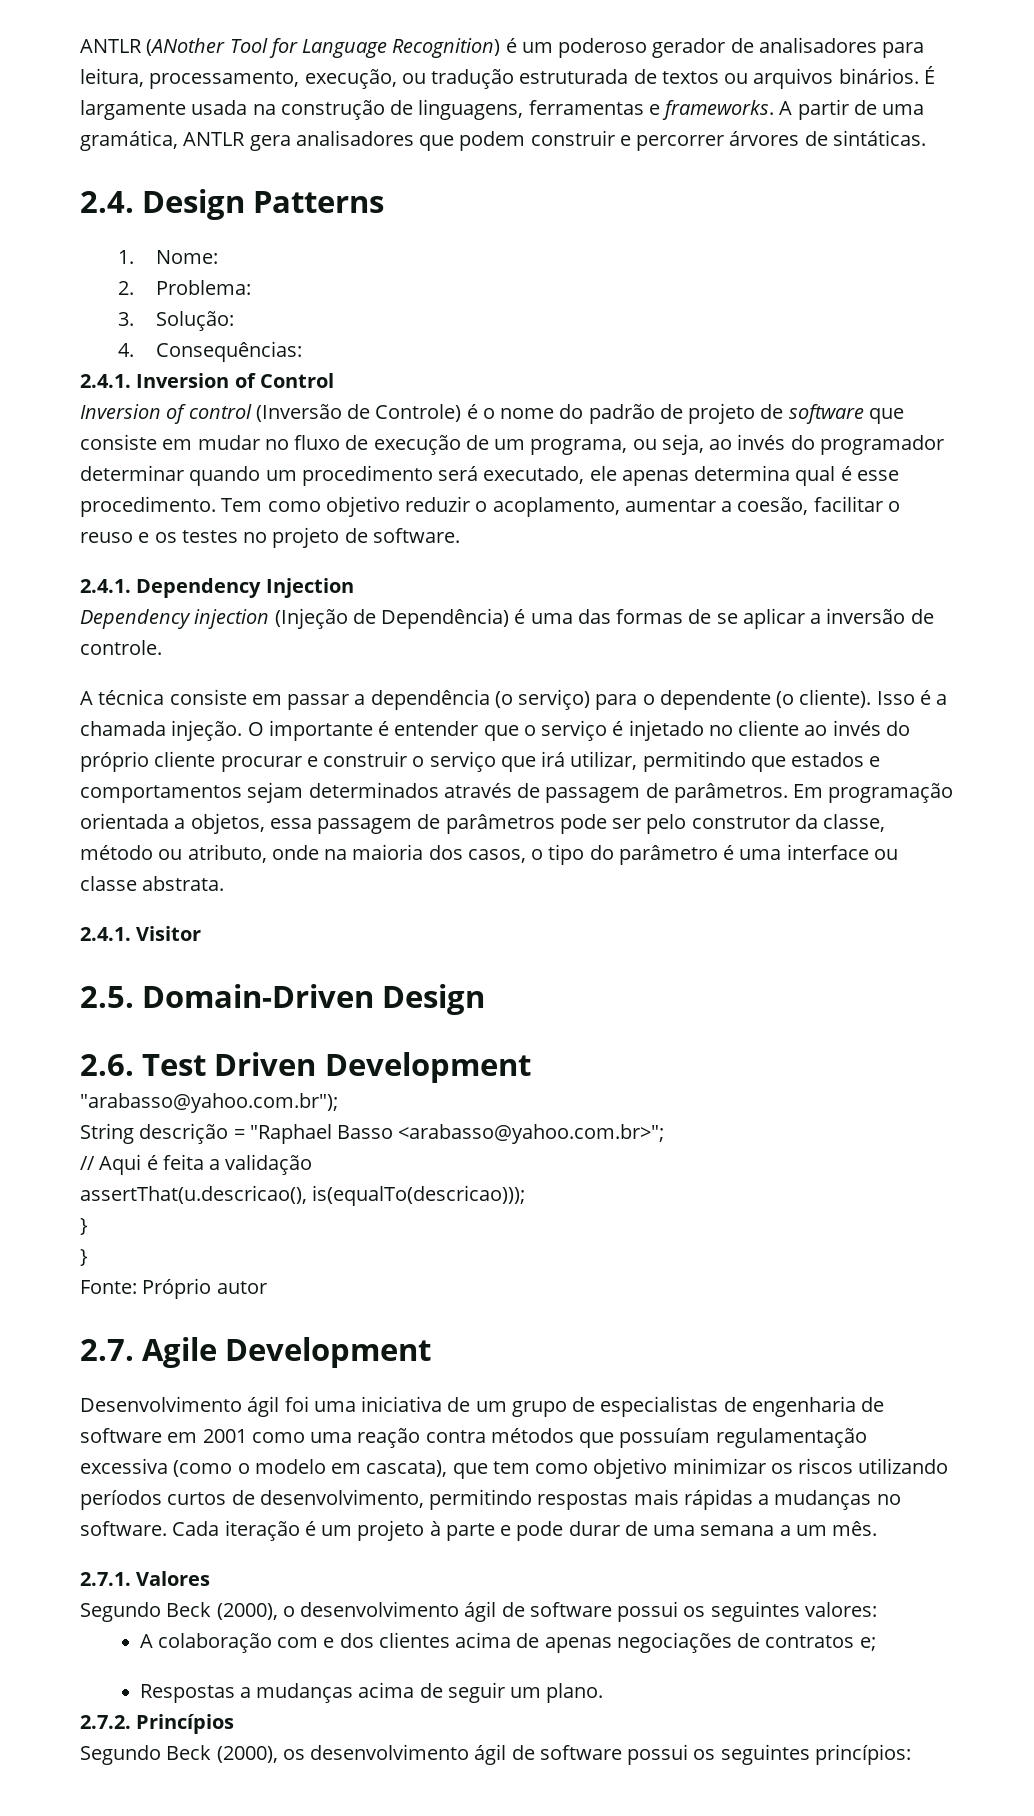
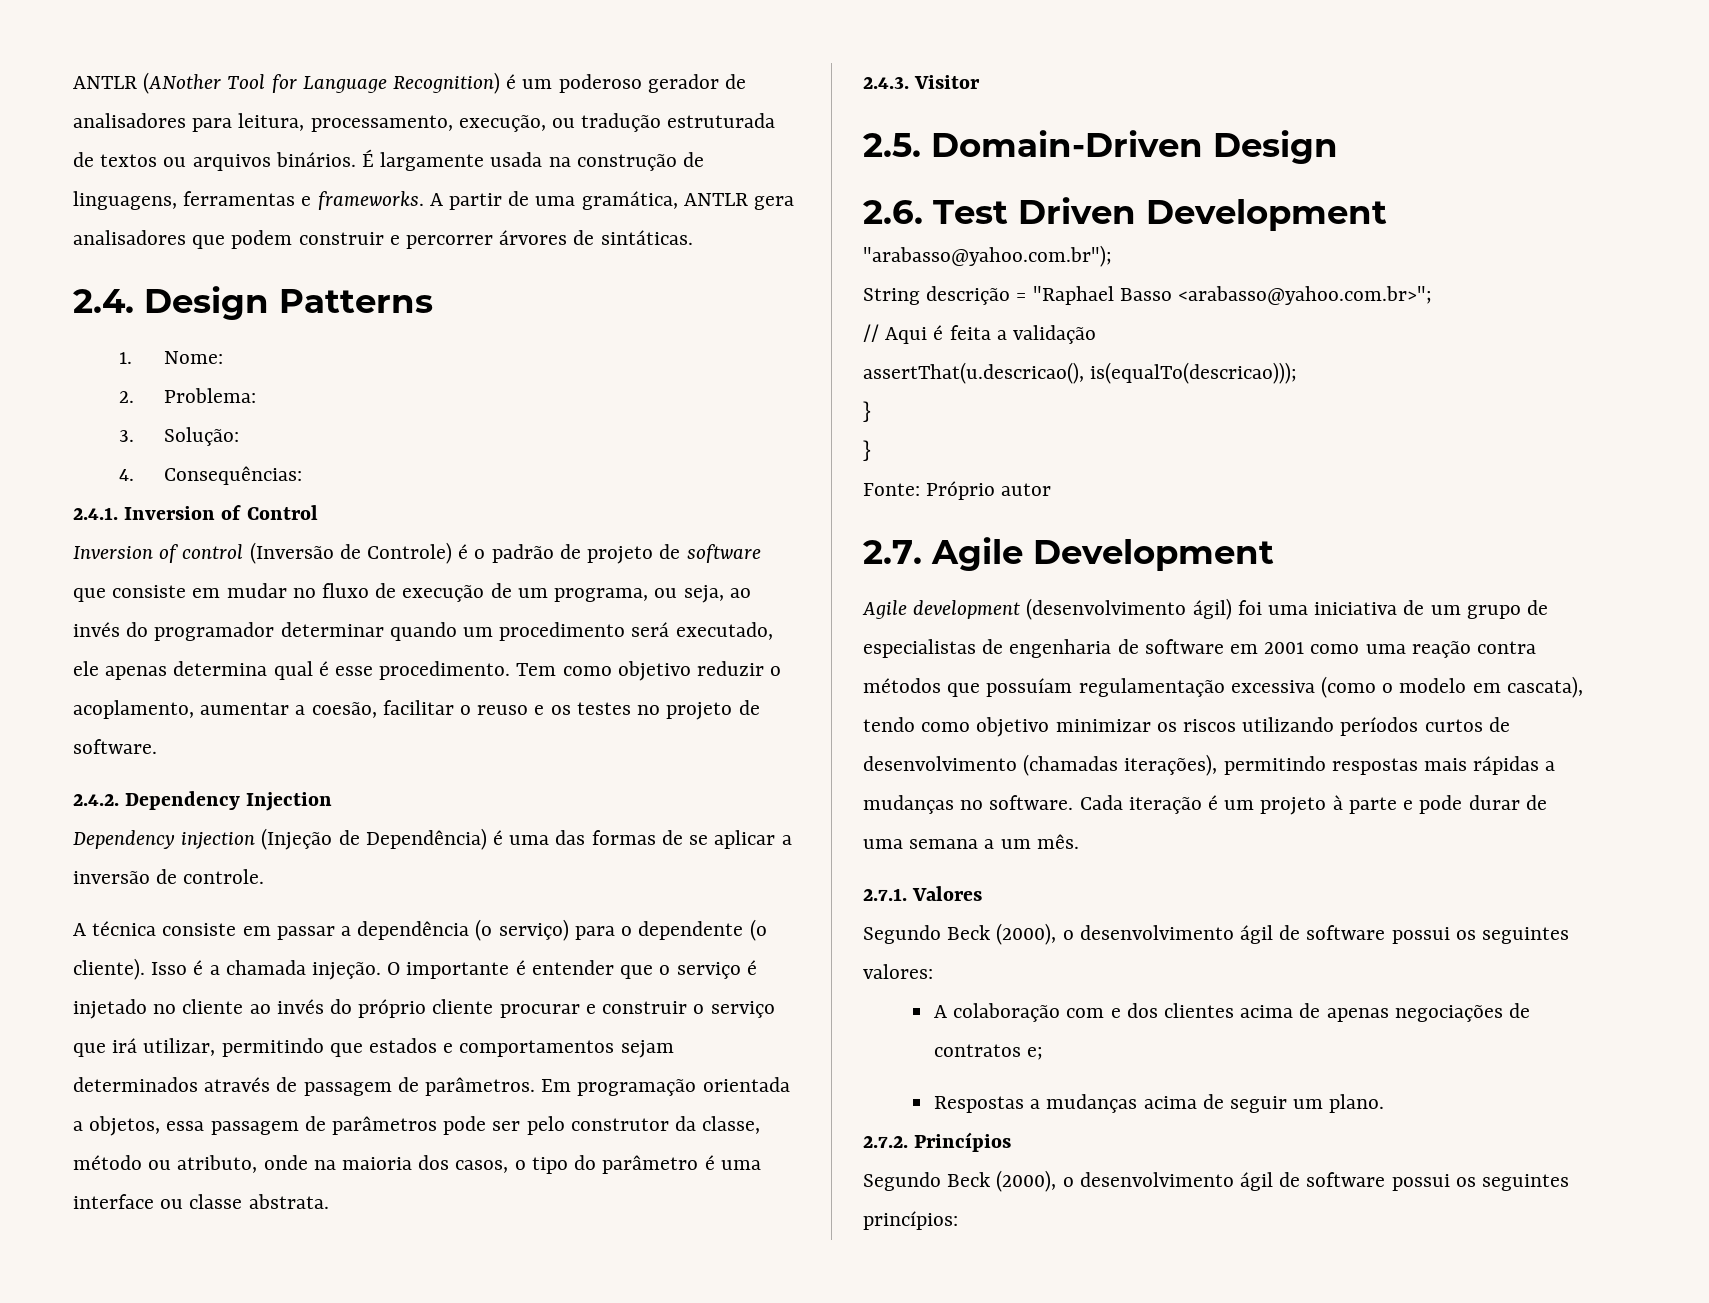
[500,404,584,419] nome do -> (486, 554) none
[80,579,131,593] 2.4.1. -> [73,794,119,806] 2.4.2.
[80,927,131,941] 2.4.1. -> [863,77,909,89] 2.4.3.
[80,1396,280,1417] Desenvolvimento ágil -> [862,598,1232,620] Agile development (desenvolvimento ágil)
[452,1461,530,1479] que tem -> [863,717,915,732] tendo
[259,1489,424,1508] desenvolvimento, -> [863,754,1218,776] desenvolvimento (chamadas iterações),
[282,1749,305,1760] os -> [1062,1177,1074,1187] o

